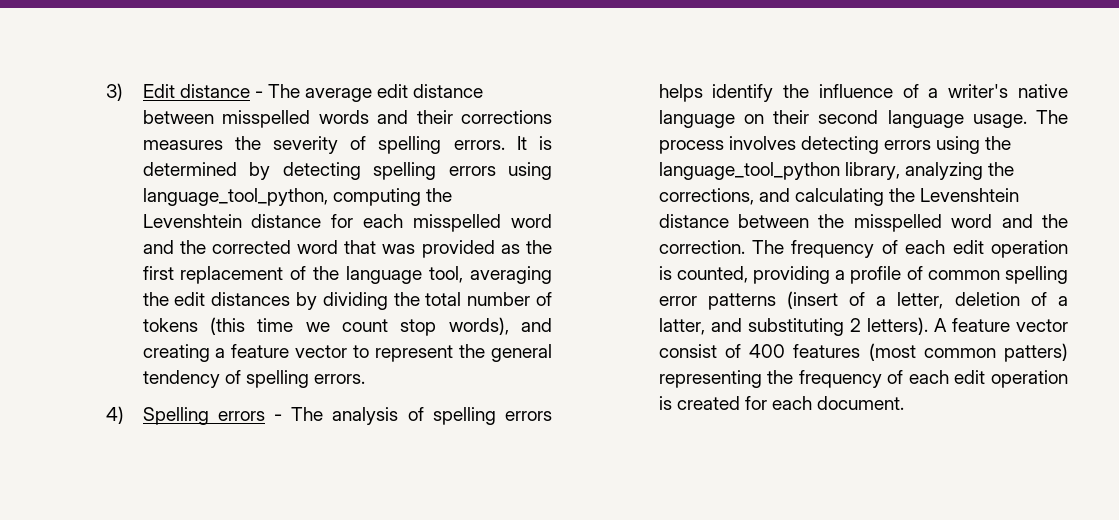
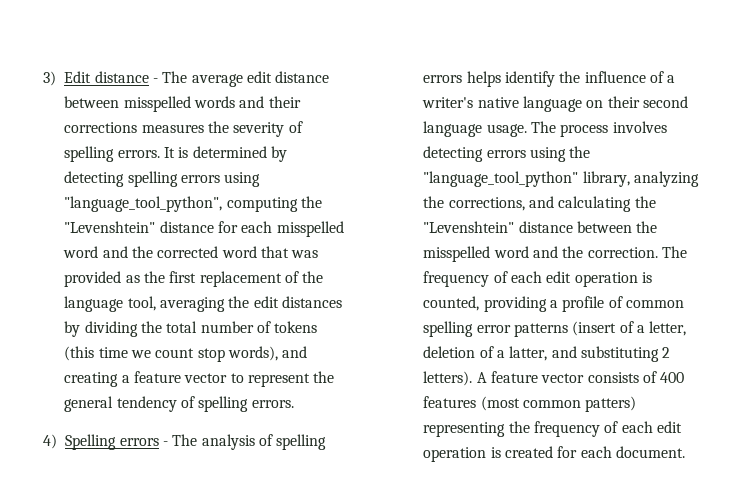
[142,188,328,206] language_tool_python, -> [64,196,223,212] "language_tool_python",
[142,214,242,228] Levenshtein -> [64,221,156,233] "Levenshtein"
[658,162,840,180] language_tool_python -> [423,171,579,187] "language_tool_python"
[920,188,1020,202] Levenshtein -> [423,221,515,233] "Levenshtein"
[658,344,717,358] consist -> [587,372,639,383] consists

